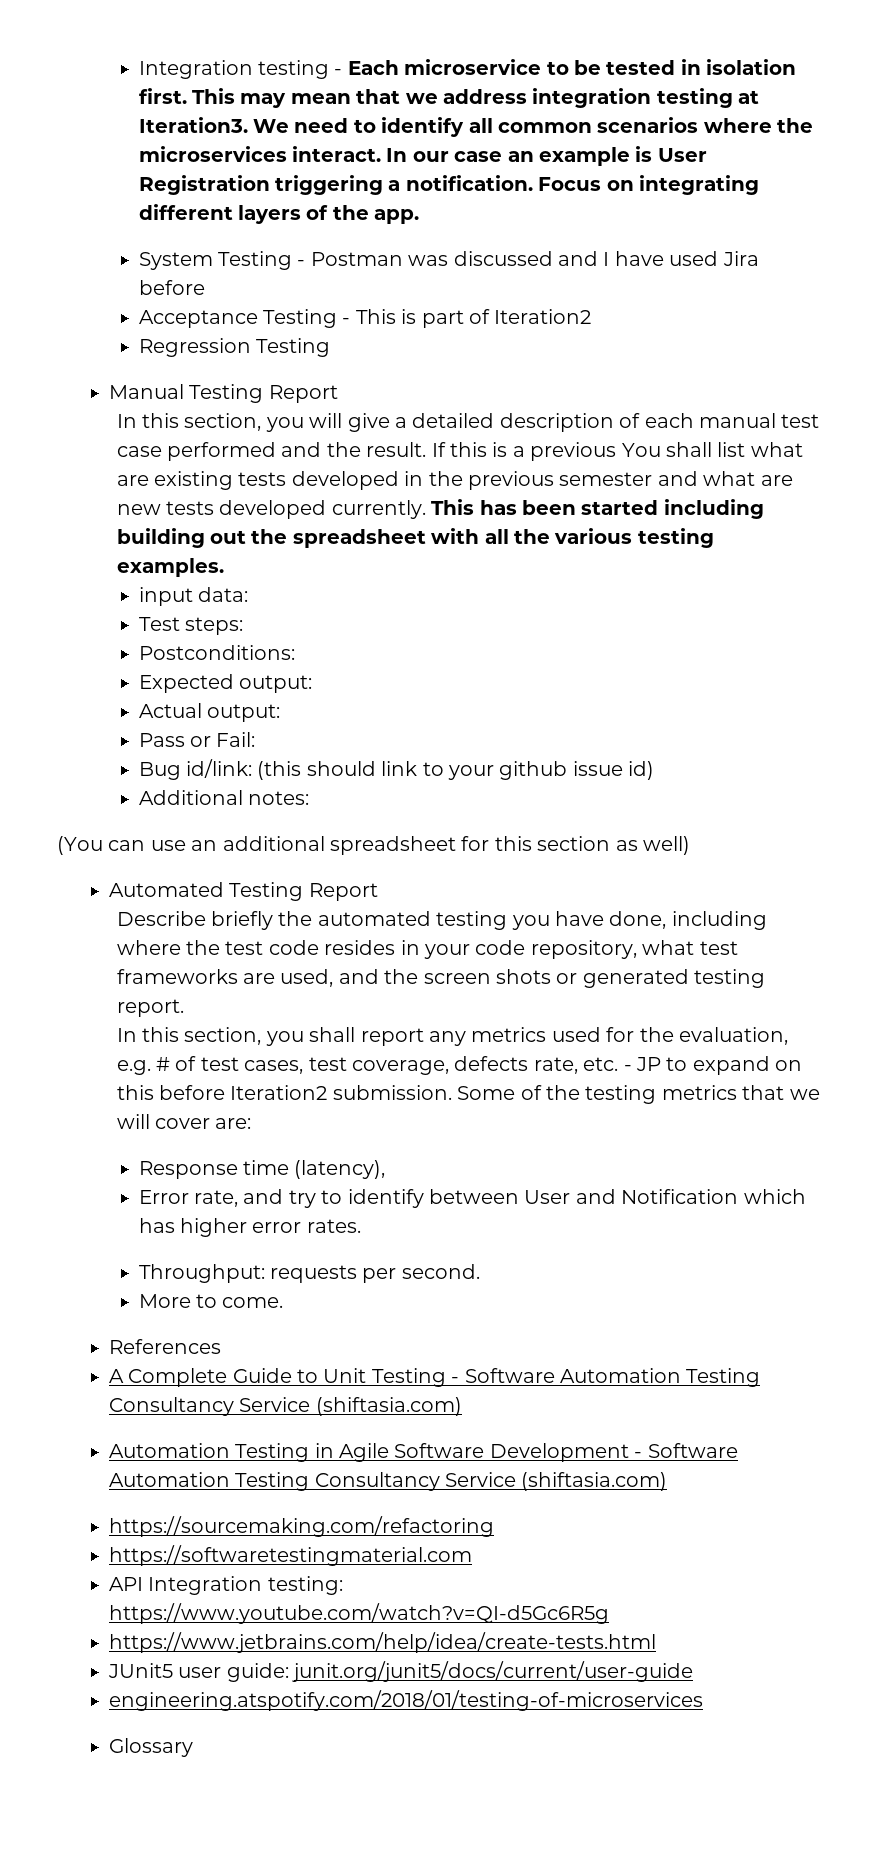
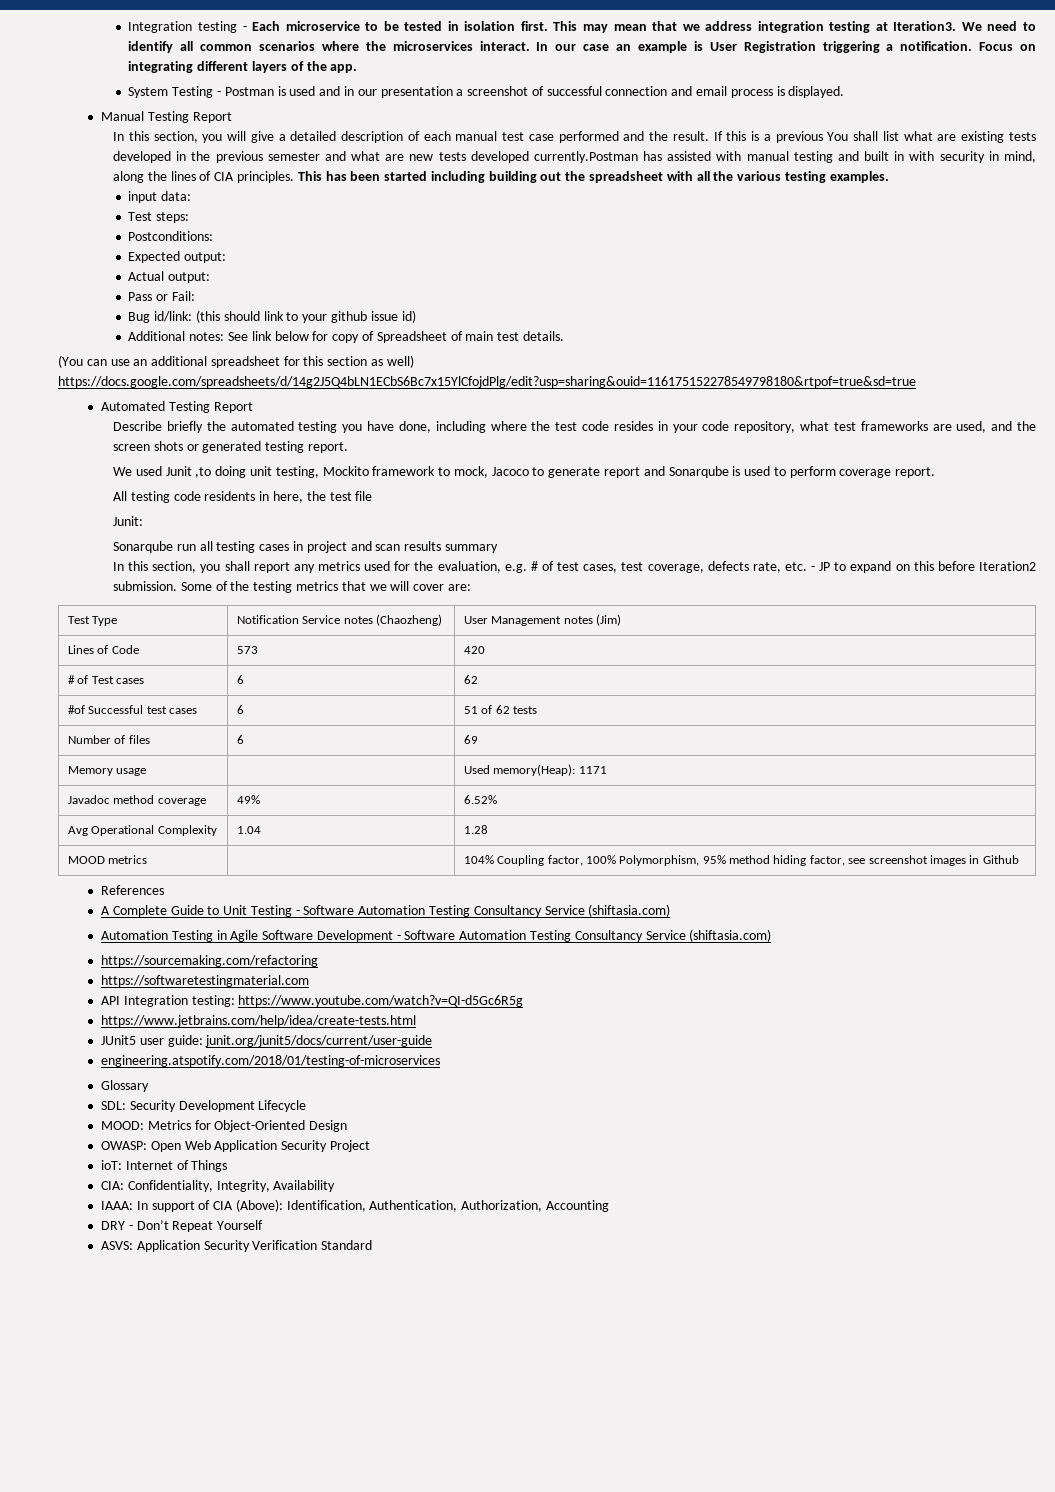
[408,251,759,266] [138,280,205,295] [138,309,592,328] [138,338,331,357] was discussed and I have used Jira before // Acceptance Testing - This is part of Iteration2 // Regression Testing -> [277,86,845,98] is used and in our presentation a screenshot of successful connection and email process is displayed.
[331,500,426,519] currently. -> [533,151,1037,163] [113,171,294,183] currently.Postman has assisted with manual testing and built in with security in mind, along the lines of CIA principles.
(310, 798) none -> [228,331,564,343] See link below for copy of Spreadsheet of main test details.
(690, 845) none -> [58,376,916,388] https://docs.google.com/spreadsheets/d/14g2J5Q4bLN1ECbS6Bc7x15YlCfojdPlg/edit?usp=sharing&ouid=116175152278549798180&rtpof=true&sd=true
(184, 1008) none -> [113,466,936,478] [113,491,373,503] [113,516,144,526] [113,541,498,553] // We used Junit ,to doing unit testing, Mockito framework to mock, Jacoco to generate report and Sonarqube is used to perform coverage report. // All testing code residents in here, the test file // Junit: // Sonarqube run all testing cases in project and scan results summary
[138,1160,386,1179] [138,1189,806,1208] [138,1218,361,1237] [138,1264,480,1283] [138,1294,284,1308] // Response time (latency), // Error rate, and try to identify between User and Notification which has higher error rates. // Throughput: requests per second. // More to come. -> [67,616,118,626] [236,614,442,626] [463,614,621,626] [67,645,139,654] [236,646,258,654] [463,646,485,654] [67,675,144,684] [236,675,244,684] [463,675,478,684] [67,705,197,714] [236,705,244,714] [463,705,537,714] [67,735,150,744] [236,735,244,744] [463,735,478,744] [67,766,147,776] [463,764,607,776] [67,795,206,806] [236,795,260,804] [463,795,497,804] [67,825,217,836] [236,826,261,834] [463,825,488,834] [67,855,148,864] [463,855,1019,866] // Test Type | Notification Service notes (Chaozheng) | User Management notes (Jim) // Lines of Code | 573 | 420 // # of Test cases | 6 | 62 // #of Successful test cases | 6 | 51 of 62 tests // Number of files | 6 | 69 // Memory usage | | Used memory(Heap): 1171 // Javadoc method coverage | 49% | 6.52% // Avg Operational Complexity | 1.04 | 1.28 // MOOD metrics | | 104% Coupling factor, 100% Polymorphism, 95% method hiding factor, see screenshot images in Github
(193, 1747) none -> [100,1100,307,1112] [100,1120,348,1132] [100,1140,370,1152] [100,1160,228,1172] [100,1180,336,1192] [100,1199,609,1212] [100,1220,264,1232] [100,1240,373,1252] // SDL: Security Development Lifecycle // MOOD: Metrics for Object-Oriented Design // OWASP: Open Web Application Security Project // ioT: Internet of Things // CIA: Confidentiality, Integrity, Availability // IAAA: In support of CIA (Above): Identification, Authentication, Authorization, Accounting // DRY - Don’t Repeat Yourself // ASVS: Application Security Verification Standard

